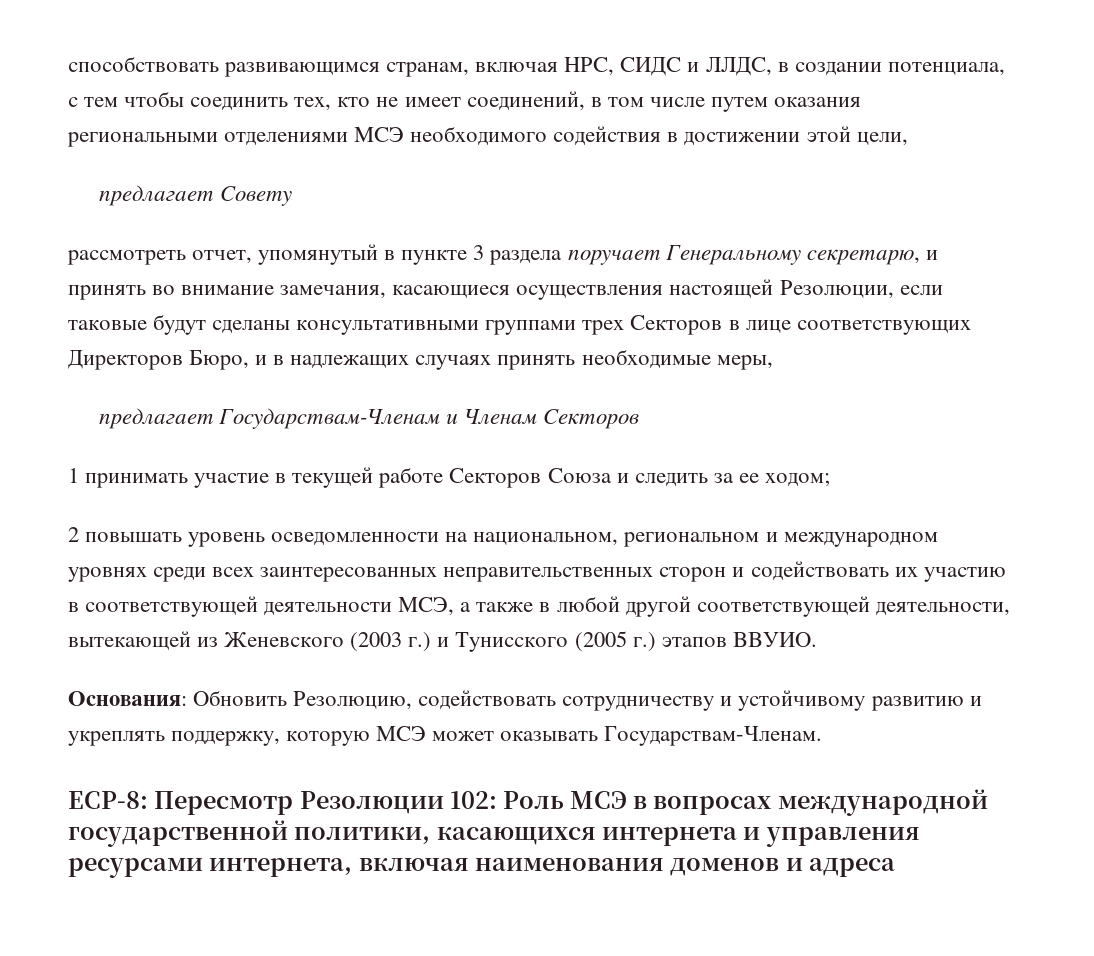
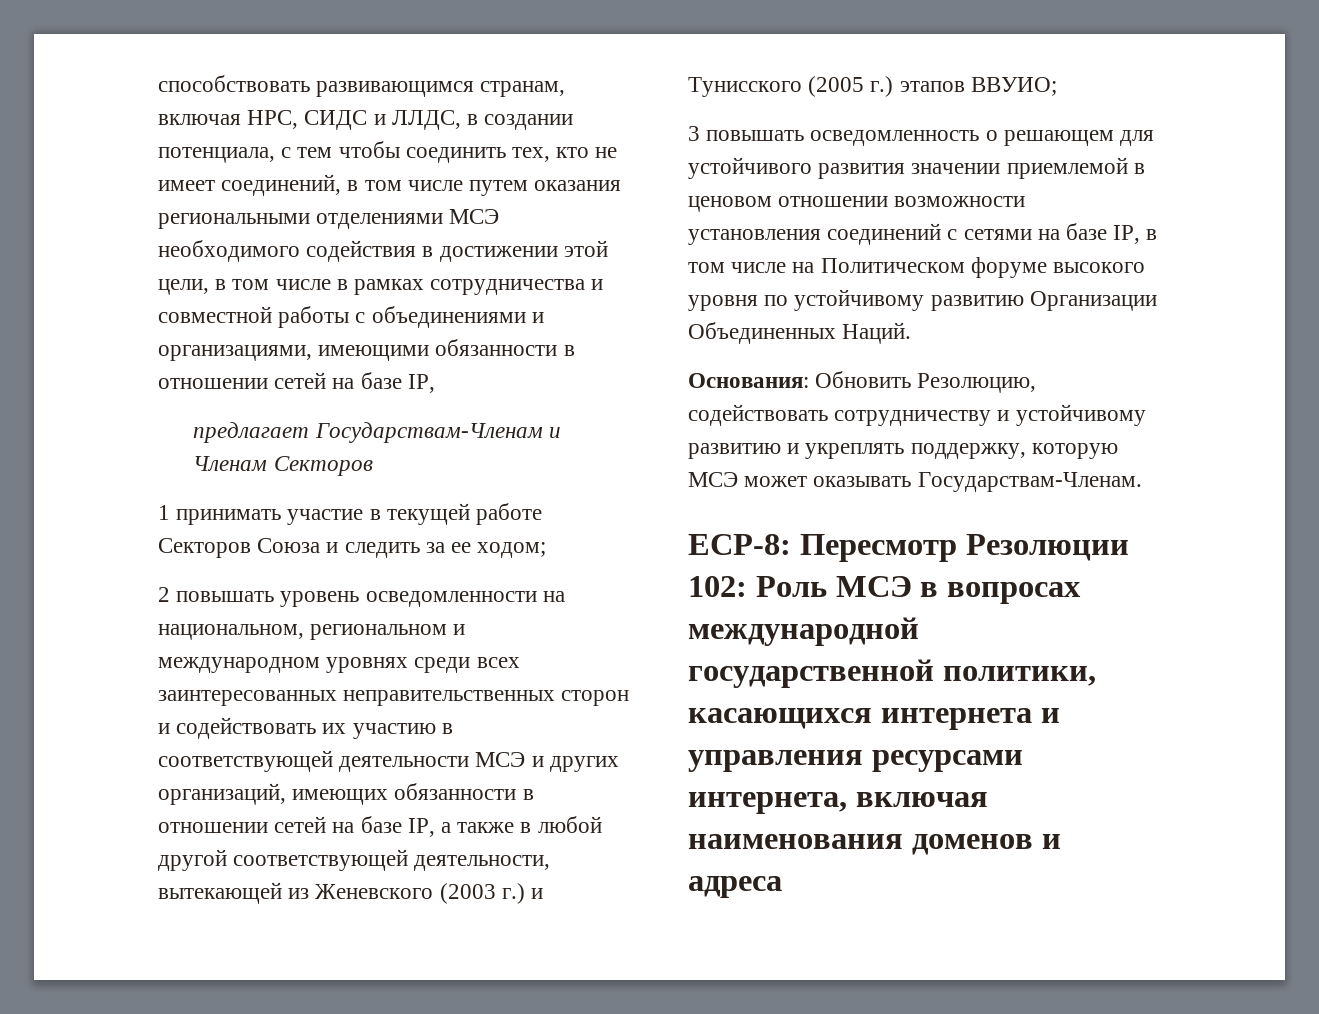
[99,185,293,206] [67,244,938,265] [68,279,943,300] [68,314,971,335] [68,349,773,370] // предлагает Совету // рассмотреть отчет, упомянутый в пункте 3 раздела поручает Генеральному секретарю, и принять во внимание замечания, касающиеся осуществления настоящей Резолюции, если таковые будут сделаны консультативными группами трех Секторов в лице соответствующих Директоров Бюро, и в надлежащих случаях принять необходимые меры, -> [215,279,604,295] [158,306,544,328] [158,339,575,361] [158,372,435,393] в том числе в рамках сотрудничества и совместной работы с объединениями и организациями, имеющими обязанности в отношении сетей на базе IP,
[398,597,455,616] МСЭ, -> [475,752,619,772] [158,783,534,805] [158,816,435,837] МСЭ и других организаций, имеющих обязанности в отношении сетей на базе IP,
[732,632,817,647] ВВУИО. -> [970,77,1057,96] [688,126,1155,146] [688,157,1145,179] [688,196,1026,212] [688,223,1158,245] [688,257,1146,278] [688,289,1157,311] [688,322,912,344] ВВУИО; // 3 повышать осведомленность о решающем для устойчивого развития значении приемлемой в ценовом отношении возможности установления соединений с сетями на базе IP, в том числе на Политическом форуме высокого уровня по устойчивому развитию Организации Объединенных Наций.

